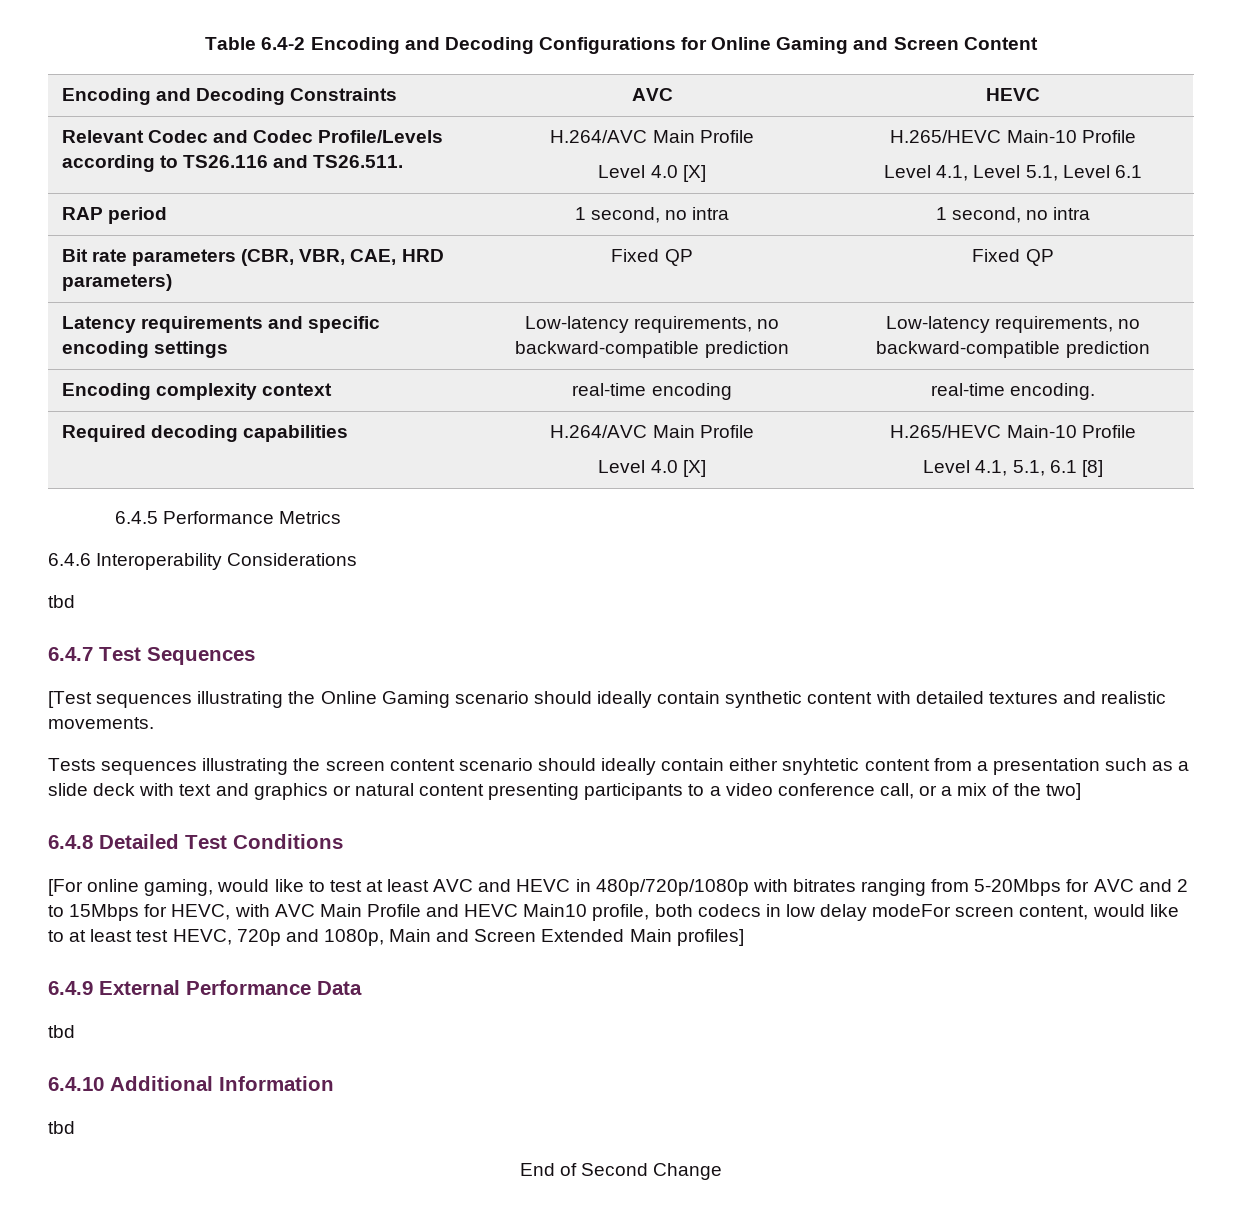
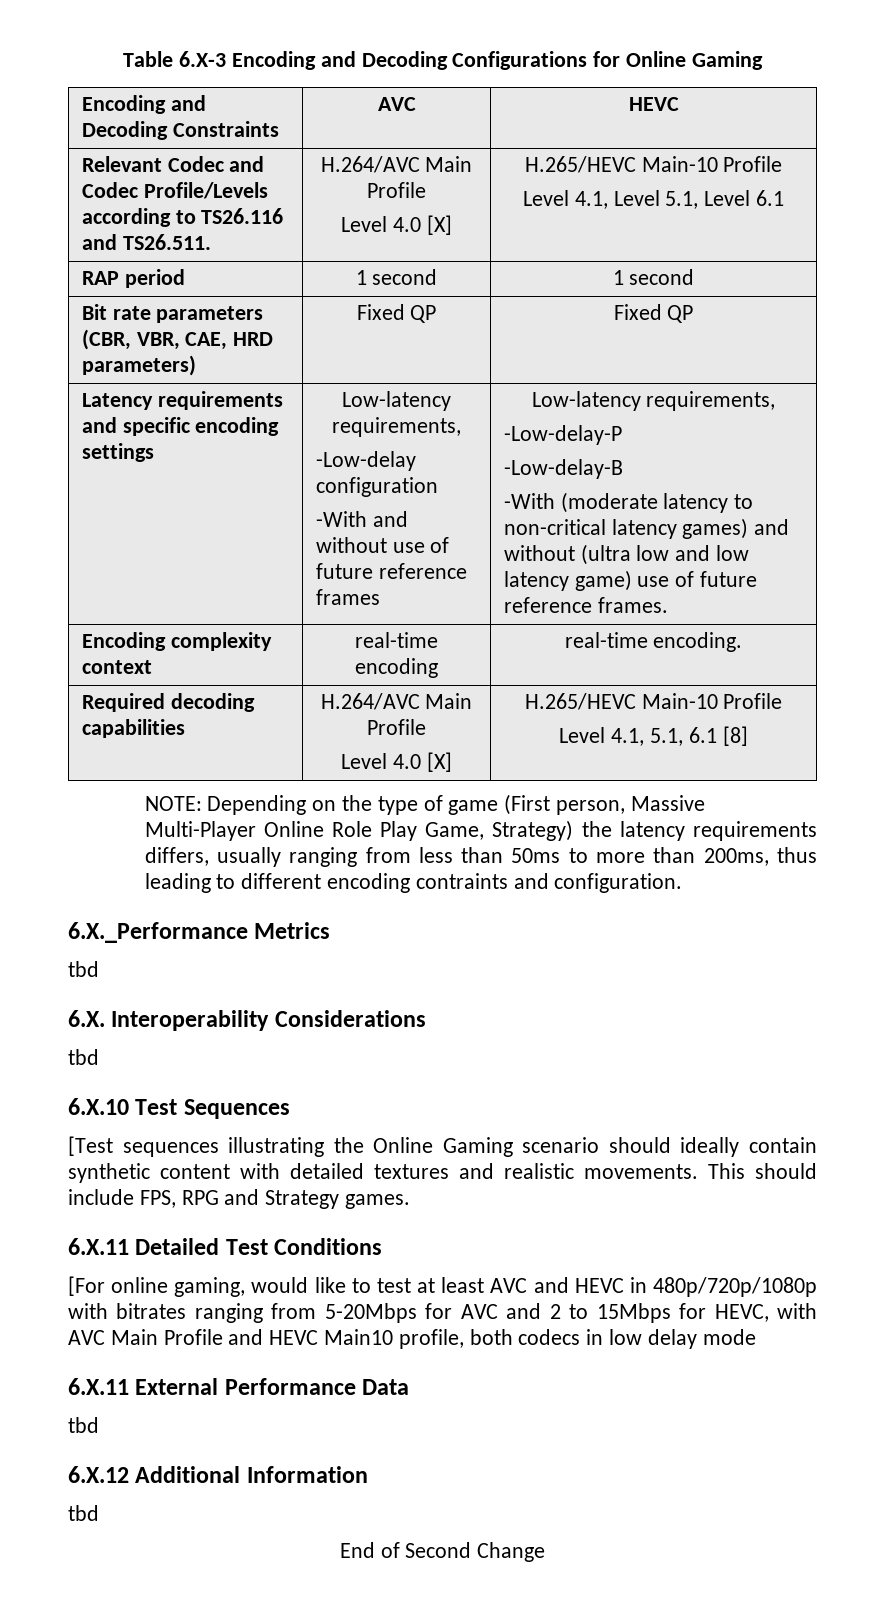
[261,37,306,50] 6.4-2 -> [179,51,227,67] 6.X-3
[853,37,1038,50] and Screen Content -> (763, 60) none
[590,207,730,223] [935,207,1091,223] second, no intra | 1 second, no intra -> [372,269,438,285] [612,269,695,285] second | 1 second
[757,319,780,329] [515,341,789,358] [885,316,1141,333] [876,341,1150,358] no backward-compatible prediction | Low-latency requirements, no backward-compatible prediction -> [315,451,416,471] [315,477,438,497] [315,511,408,527] [315,537,450,553] [315,563,467,579] [315,589,380,605] [531,391,776,411] [503,425,622,445] [503,459,623,479] [503,492,754,513] [503,518,790,539] [503,544,749,565] [503,570,757,591] [503,597,668,613] // -Low-delay configuration // -With and without use of future reference frames | Low-latency requirements, // -Low-delay-P // -Low-delay-B // -With (moderate latency to non-critical latency games) and without (ultra low and low latency game) use of future reference frames.
[114,511,275,524] 6.4.5 Performance -> [144,794,705,815] [144,820,817,841] [144,847,817,867] [144,873,683,893] [68,922,248,943] NOTE: Depending on the type of game (First person, Massive Multi-Player Online Role Play Game, Strategy) the latency requirements differs, usually ranging from less than 50ms to more than 200ms, thus leading to different encoding contraints and configuration. // 6.X._Performance
[48,553,91,566] 6.4.6 -> [68,961,99,977] [68,1010,105,1027] tbd // 6.X.
[48,647,93,661] 6.4.7 -> [68,1098,129,1115] 6.X.10
[48,758,1190,775] [48,783,1081,800] [48,835,93,849] // Tests sequences illustrating the screen content scenario should ideally contain either snyhtetic content from a presentation such as a slide deck with text and graphics or natural content presenting participants to a video conference call, or a mix of the two] // 6.4.8 -> [708,1163,817,1179] [68,1189,411,1209] [68,1238,129,1255] This should include FPS, RPG and Strategy games. // 6.X.11
[872,904,1179,920] [48,929,744,946] [48,981,93,995] modeFor screen content, would like to at least test HEVC, 720p and 1080p, Main and Screen Extended Main profiles] // 6.4.9 -> [702,1329,756,1345] [68,1378,129,1395] mode // 6.X.11
[48,1077,104,1091] 6.4.10 -> [68,1466,129,1483] 6.X.12

